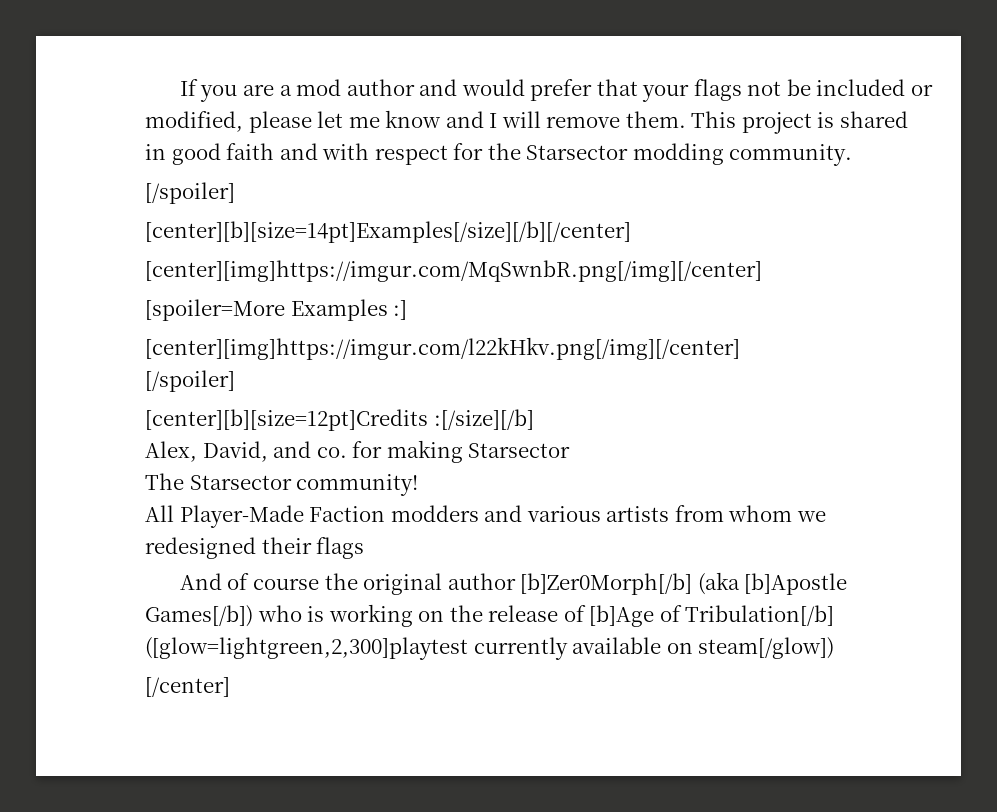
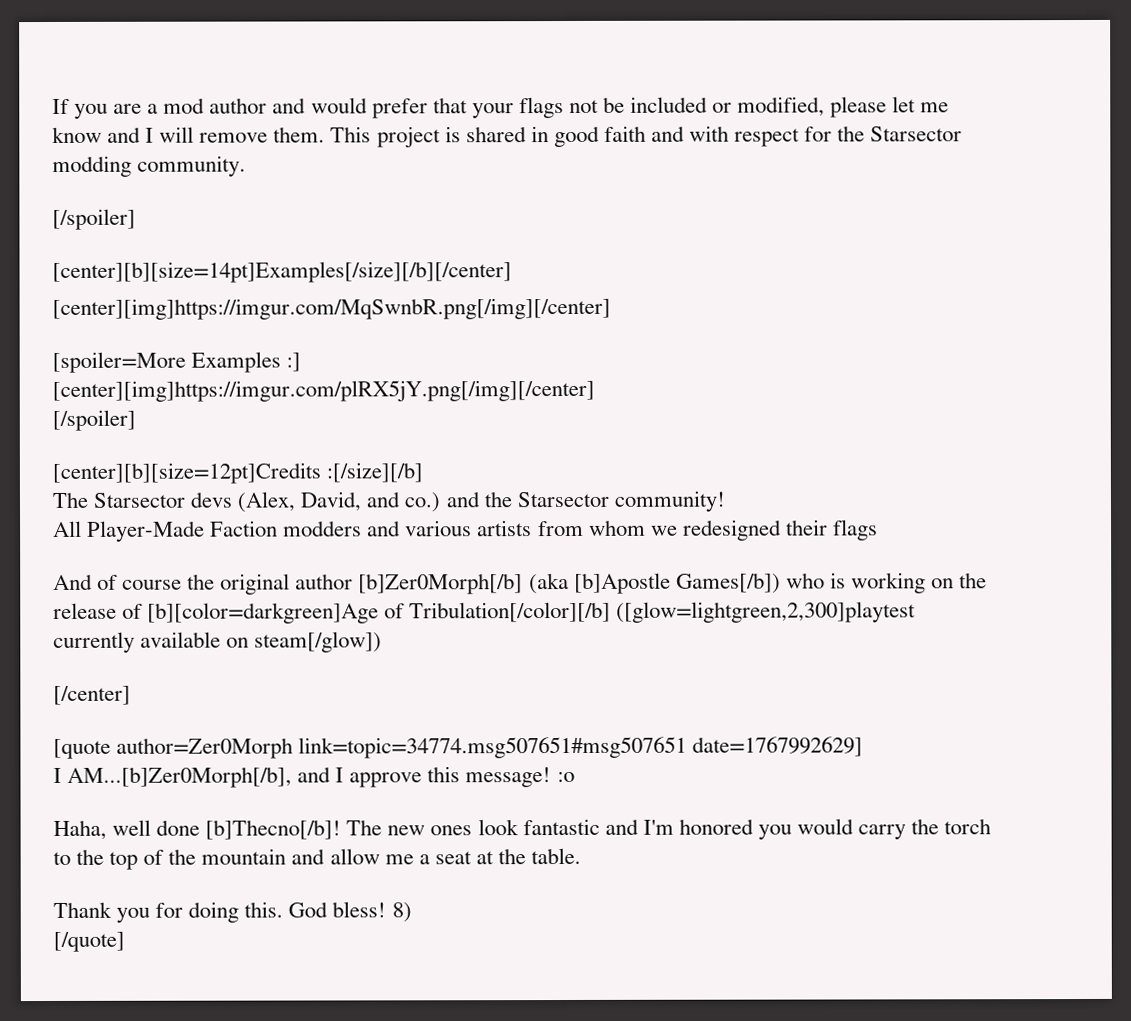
[145,337,740,360] [center][img]https://imgur.com/l22kHkv.png[/img][/center] -> [52,379,595,402] [center][img]https://imgur.com/plRX5jY.png[/img][/center]
[145,440,571,463] [145,473,184,490] Alex, David, and co. for making Starsector // The -> [52,491,512,513] The Starsector devs (Alex, David, and co.) and the
[589,605,835,627] [b]Age of Tribulation[/b] -> [147,601,612,624] [b][color=darkgreen]Age of Tribulation[/color][/b]
(230, 687) none -> [53,736,864,759] [53,766,575,788] [53,818,992,840] [53,847,581,870] [53,901,412,923] [53,931,125,952] // [quote author=Zer0Morph link=topic=34774.msg507651#msg507651 date=1767992629] // I AM...[b]Zer0Morph[/b], and I approve this message! :o // Haha, well done [b]Thecno[/b]! The new ones look fantastic and I'm honored you would carry the torch to the top of the mountain and allow me a seat at the table. // Thank you for doing this. God bless! 8) // [/quote]

